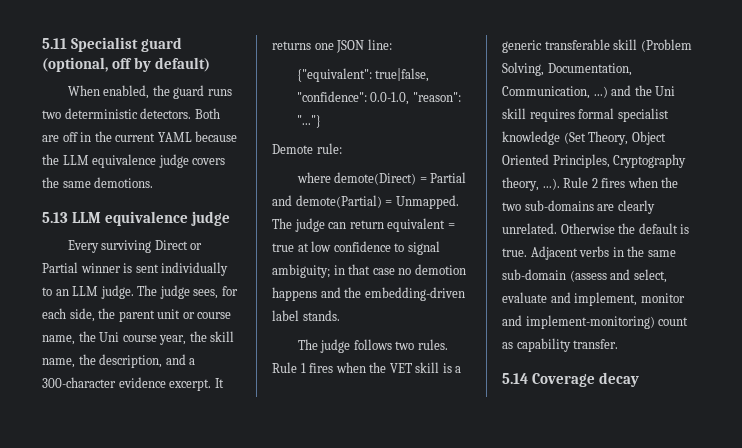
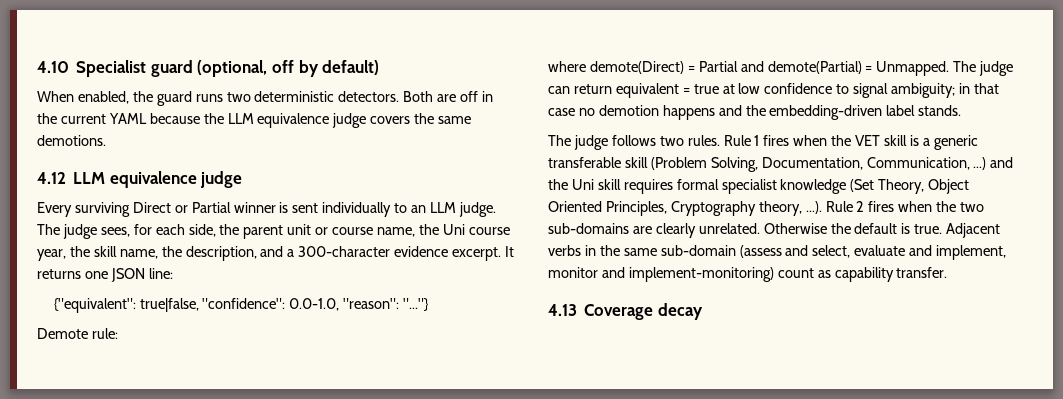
[42,38,67,49] 5.11 -> [37,61,69,73] 4.10
[42,212,68,223] 5.13 -> [37,172,66,184] 4.12
[502,373,528,384] 5.14 -> [548,304,577,316] 4.13

